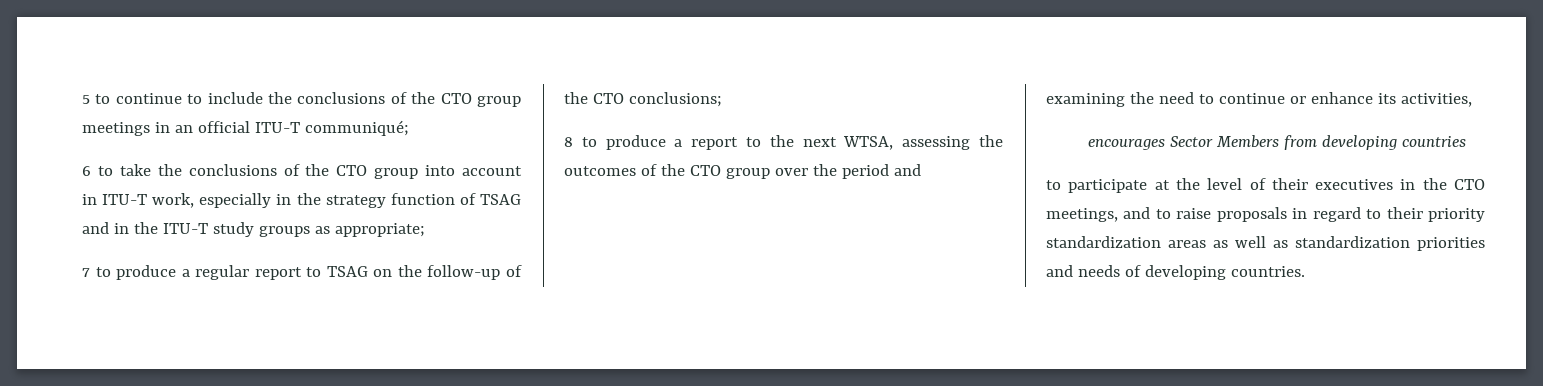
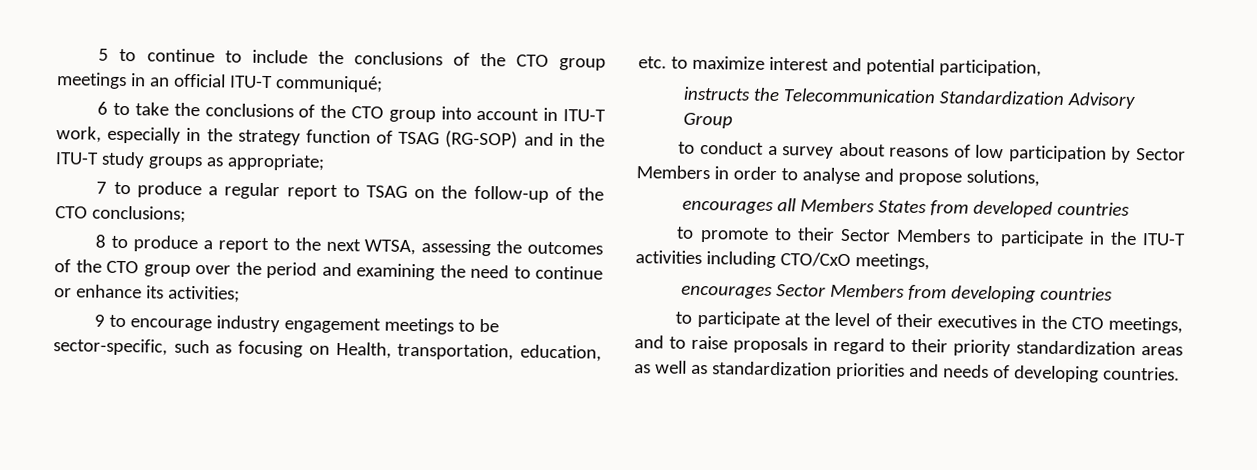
(521, 199) none -> [445,130,519,149] (RG-SOP)
[1400,93,1472,107] activities, -> [167,285,240,303] [94,314,500,335] [53,338,602,362] [638,55,1042,77] [683,86,1137,109] [683,112,734,129] [678,140,1186,163] [636,165,1040,187] [682,198,1131,218] [676,226,1187,248] [635,250,930,271] activities; // 9 to encourage industry engagement meetings to be sector-specific, such as focusing on Health, transportation, education, etc. to maximize interest and potential participation, // instructs the Telecommunication Standardization Advisory Group // to conduct a survey about reasons of low participation by Sector Members in order to analyse and propose solutions, // encourages all Members States from developed countries // to promote to their Sector Members to participate in the ITU-T activities including CTO/CxO meetings,

